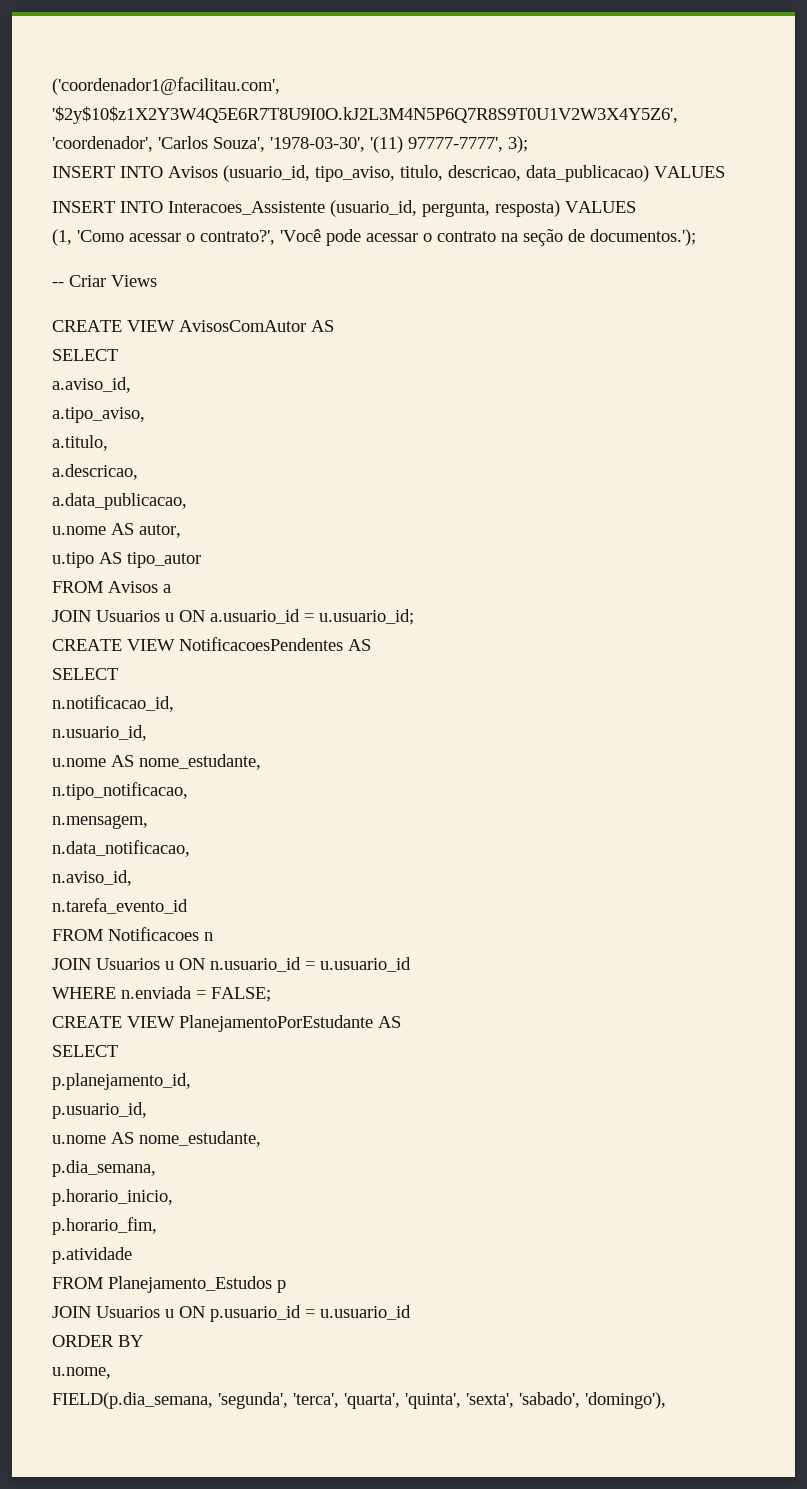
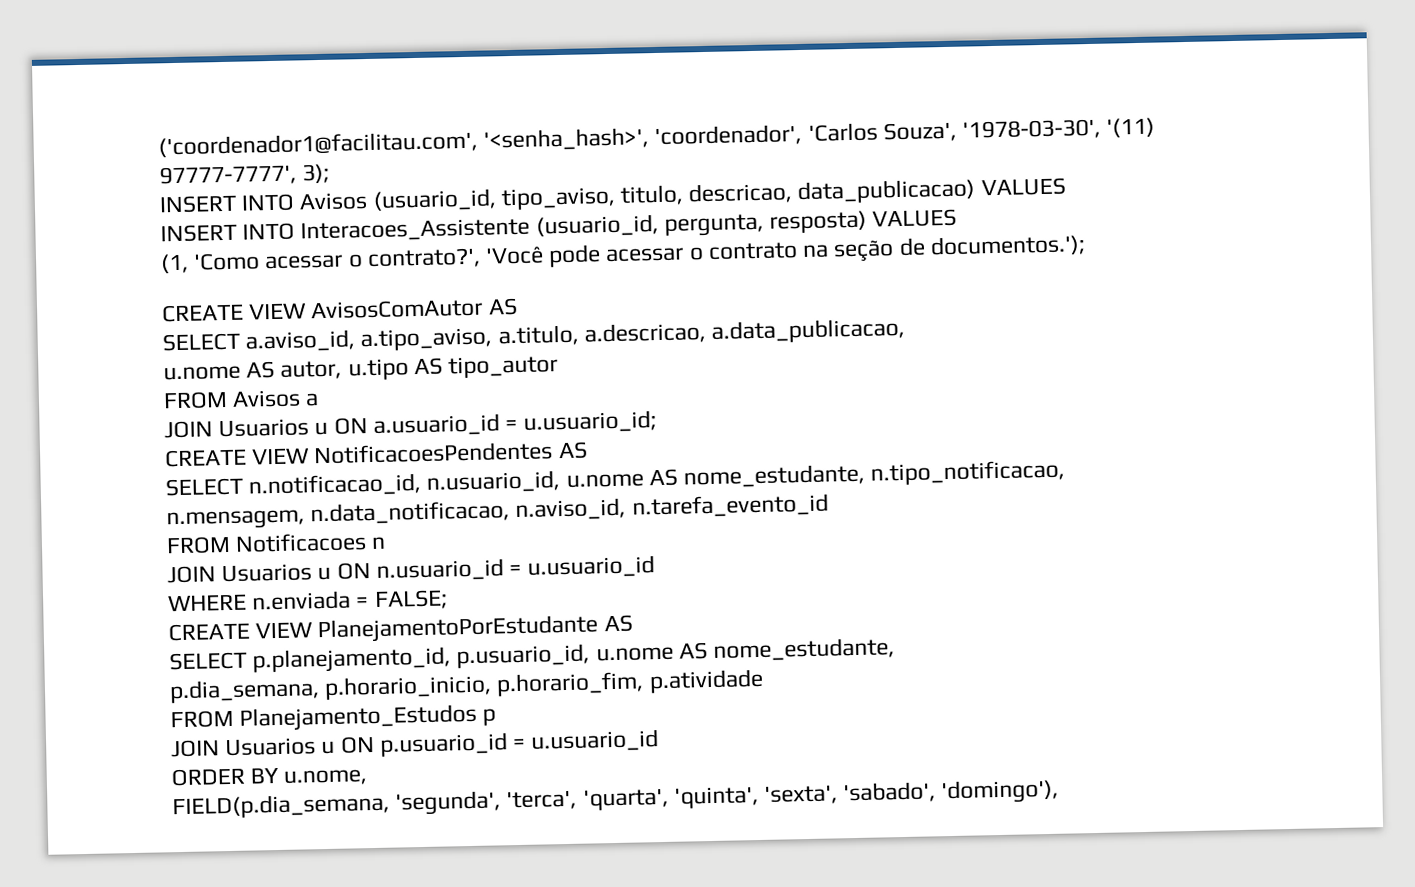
[52,106,678,124] '$2y$10$z1X2Y3W4Q5E6R7T8U9I0O.kJ2L3M4N5P6Q7R8S9T0U1V2W3X4Y5Z6', -> [483,127,650,152] '<senha_hash>',
[52,275,157,287] // -- Criar Views -> (1086, 246) none
(118, 355) // -> (240, 342) none
(131, 385) // -> (356, 341) none
(145, 415) // -> (493, 339) none
(108, 443) // -> (579, 335) none
(138, 472) // -> (706, 333) none
(181, 531) // -> (343, 370) none
(118, 674) // -> (243, 487) none
(174, 703) // -> (422, 485) none
[52,754,261,770] // u.nome AS nome_estudante, // -> [565,463,866,489] u.nome AS nome_estudante,
(148, 822) // -> (305, 520) none
(190, 848) // -> (511, 513) none
(132, 878) // -> (627, 509) none
(118, 1051) // -> (247, 661) none
(191, 1081) // -> (452, 660) none
(147, 1110) // -> (591, 656) none
(156, 1168) // -> (320, 691) none
(173, 1197) // -> (493, 687) none
(157, 1226) // -> (645, 684) none
(143, 1341) // -> (280, 775) none

